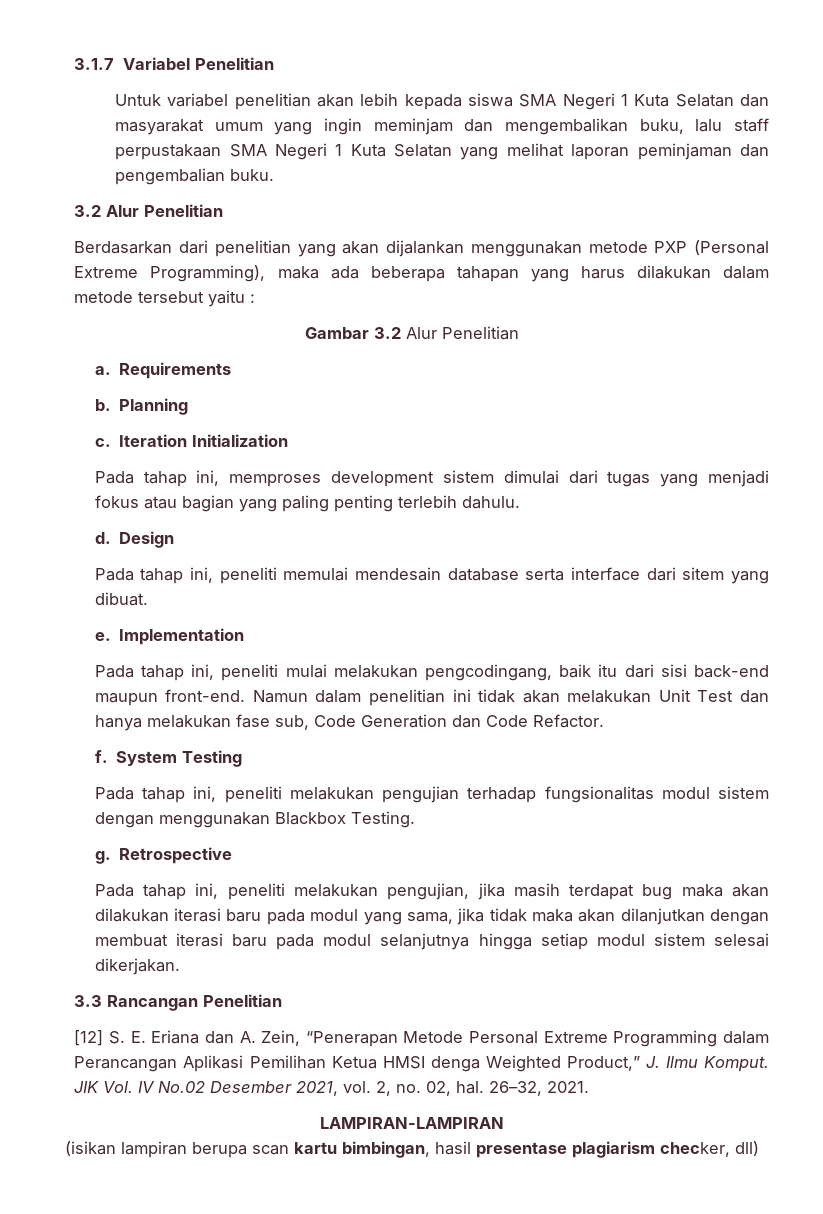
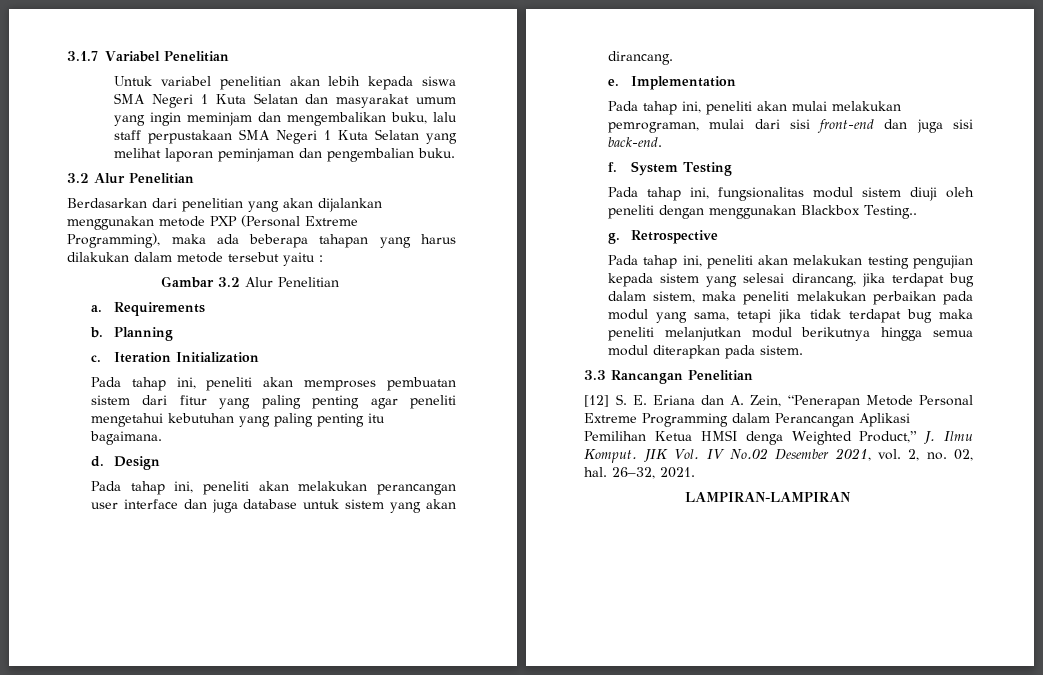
[229,470,770,487] [94,495,520,512] memproses development sistem dimulai dari tugas yang menjadi fokus atau bagian yang paling penting terlebih dahulu. -> [206,377,456,391] [90,395,456,409] [90,413,385,427] [89,431,162,445] peneliti akan memproses pembuatan sistem dari fitur yang paling penting agar peneliti mengetahui kebutuhan yang paling penting itu bagaimana.
[283,567,770,584] [94,592,148,606] memulai mendesain database serta interface dari sitem yang dibuat. -> [258,481,456,495] [90,499,456,513] [607,51,673,65] akan melakukan perancangan user interface dan juga database untuk sistem yang akan dirancang.
(279, 672) none -> [756,101,787,111] akan
[424,664,769,681] [94,689,769,706] [94,714,604,731] pengcodingang, baik itu dari sisi back-end maupun front-end. Namun dalam penelitian ini tidak akan melakukan Unit Test dan hanya melakukan fase sub, Code Generation dan Code Refactor. -> [607,119,973,133] [607,137,662,147] pemrograman, mulai dari sisi front-end dan juga sisi back-end.
[224,786,769,803] peneliti melakukan pengujian terhadap fungsionalitas modul sistem -> [717,187,974,201] [607,205,654,219] fungsionalitas modul sistem diuji oleh peneliti
[350,811,415,828] Testing. -> [863,205,917,219] Testing..
[293,883,769,900] [94,908,262,922] melakukan pengujian, jika masih terdapat bug maka akan dilakukan iterasi baru -> [758,255,973,269] [607,273,974,287] [607,291,936,305] akan melakukan testing pengujian kepada sistem yang selesai dirancang, jika terdapat bug dalam sistem, maka peneliti melakukan perbaikan
(453, 918) none -> [737,309,772,323] tetapi
[531,908,769,925] [94,933,770,950] [94,958,180,975] maka akan dilanjutkan dengan membuat iterasi baru pada modul selanjutnya hingga setiap modul sistem selesai dikerjakan. -> [848,309,973,323] [607,327,973,341] [607,345,803,359] terdapat bug maka peneliti melanjutkan modul berikutnya hingga semua modul diterapkan pada sistem.
[64,1141,759,1158] // (isikan lampiran berupa scan kartu bimbingan, hasil presentase plagiarism checker, dll) -> (851, 497) none

